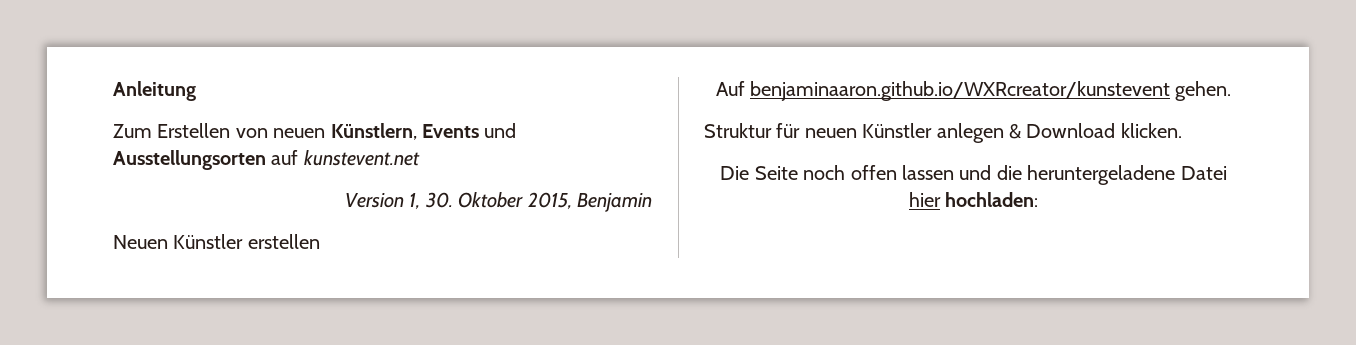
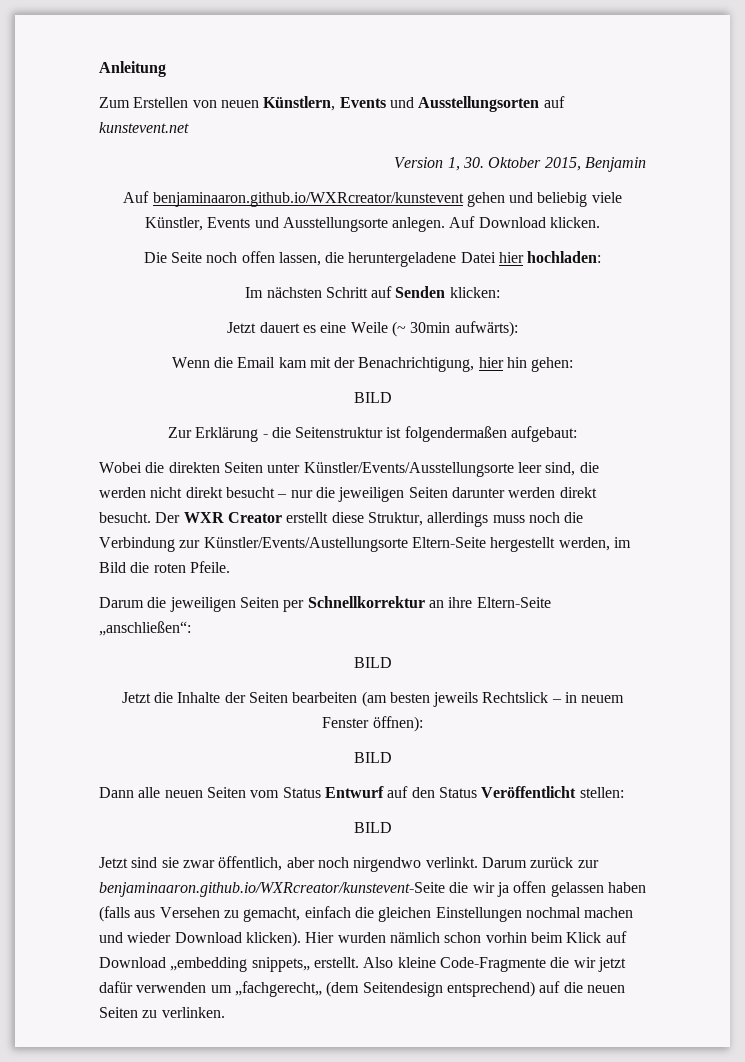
[113,234,320,249] // Neuen Künstler erstellen -> (646, 164) none
[1175,81,1232,101] [704,123,1021,143] gehen. // Struktur für neuen Künstler anlegen & -> [466,192,622,207] [144,216,476,232] gehen und beliebig viele Künstler, Events und Ausstellungsorte anlegen. Auf
[902,165,992,180] lassen und -> [278,252,321,266] lassen,
(1039, 199) none -> [245,286,500,298] [227,321,518,337] [171,357,574,372] [353,392,392,403] [167,426,578,442] [99,462,599,477] [99,487,597,502] [99,512,584,527] [99,537,631,552] [99,561,230,573] [99,596,551,612] [99,621,191,636] [353,657,392,668] [121,691,625,707] [322,716,423,732] [353,752,392,763] [99,786,624,798] [353,822,392,833] [99,856,599,872] [99,881,646,897] [99,906,634,922] [99,931,627,947] [99,957,626,972] [99,981,625,997] [99,1007,225,1018] // Im nächsten Schritt auf Senden klicken: // Jetzt dauert es eine Weile (~ 30min aufwärts): // Wenn die Email kam mit der Benachrichtigung, hier hin gehen: // BILD // Zur Erklärung - die Seitenstruktur ist folgendermaßen aufgebaut: // Wobei die direkten Seiten unter Künstler/Events/Ausstellungsorte leer sind, die werden nicht direkt besucht – nur die jeweiligen Seiten darunter werden direkt besucht. Der WXR Creator erstellt diese Struktur, allerdings muss noch die Verbindung zur Künstler/Events/Austellungsorte Eltern-Seite hergestellt werden, im Bild die roten Pfeile. // Darum die jeweiligen Seiten per Schnellkorrektur an ihre Eltern-Seite „anschließen“: // BILD // Jetzt die Inhalte der Seiten bearbeiten (am besten jeweils Rechtslick – in neuem Fenster öffnen): // BILD // Dann alle neuen Seiten vom Status Entwurf auf den Status Veröffentlicht stellen: // BILD // Jetzt sind sie zwar öffentlich, aber noch nirgendwo verlinkt. Darum zurück zur benjaminaaron.github.io/WXRcreator/kunstevent-Seite die wir ja offen gelassen haben (falls aus Versehen zu gemacht, einfach die gleichen Einstellungen nochmal machen und wieder Download klicken). Hier wurden nämlich schon vorhin beim Klick auf Download „embedding snippets„ erstellt. Also kleine Code-Fragmente die wir jetzt dafür verwenden um „fachgerecht„ (dem Seitendesign entsprechend) auf die neuen Seiten zu verlinken.

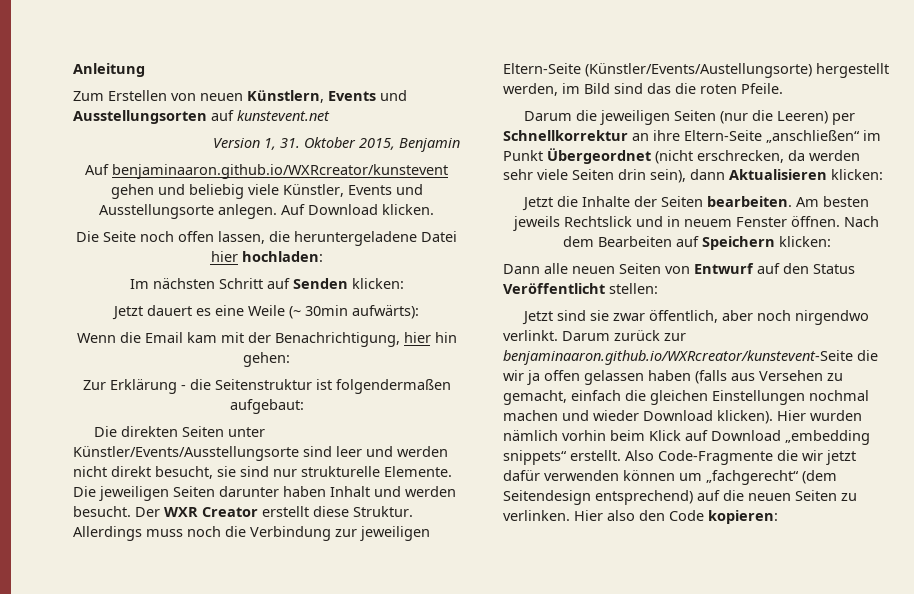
[463,157,485,168] 30. -> [280,138,300,148] 31.
[353,392,392,403] // BILD -> (290, 359) none
[99,462,165,473] Wobei die -> [94,426,118,437] Die
[517,462,599,476] [99,487,597,502] leer sind, die werden nicht direkt besucht – nur die jeweiligen Seiten darunter werden direkt -> [303,446,448,457] [73,466,452,479] [73,486,456,501] sind leer und werden nicht direkt besucht, sie sind nur strukturelle Elemente. Die jeweiligen Seiten darunter haben Inhalt und werden
[367,512,489,527] Struktur, allerdings -> [353,506,413,517] [73,526,142,541] Struktur. Allerdings
[203,537,486,552] Künstler/Events/Austellungsorte Eltern-Seite -> [360,526,430,541] [503,63,812,78] jeweiligen Eltern-Seite (Künstler/Events/Austellungsorte)
(126, 567) none -> [614,83,671,94] sind das
(279, 602) none -> [720,110,829,124] (nur die Leeren)
[99,621,191,636] [353,657,392,668] „anschließen“: // BILD -> [766,130,881,143] [503,148,860,164] [503,169,883,183] „anschließen“ im Punkt Übergeordnet (nicht erschrecken, da werden sehr viele Seiten drin sein), dann Aktualisieren klicken:
[292,691,387,707] bearbeiten (am -> [707,196,819,207] bearbeiten. Am
[551,699,562,703] – -> [636,216,663,227] und
[372,716,423,732] [353,752,392,763] öffnen): // BILD -> [791,216,879,227] [562,236,831,250] öffnen. Nach dem Bearbeiten auf Speichern klicken:
[250,787,321,798] vom Status -> [665,266,690,274] von
[353,822,392,833] // BILD -> (658, 288) none
[444,932,482,943] schon -> (558, 435) none
[251,957,310,972] snippets„ -> [503,450,567,465] snippets“
[397,957,436,968] kleine -> (654, 455) none
[210,981,322,997] um „fachgerecht„ -> [623,470,799,485] können um „fachgerecht“
(225, 1012) none -> [574,510,778,524] Hier also den Code kopieren:

